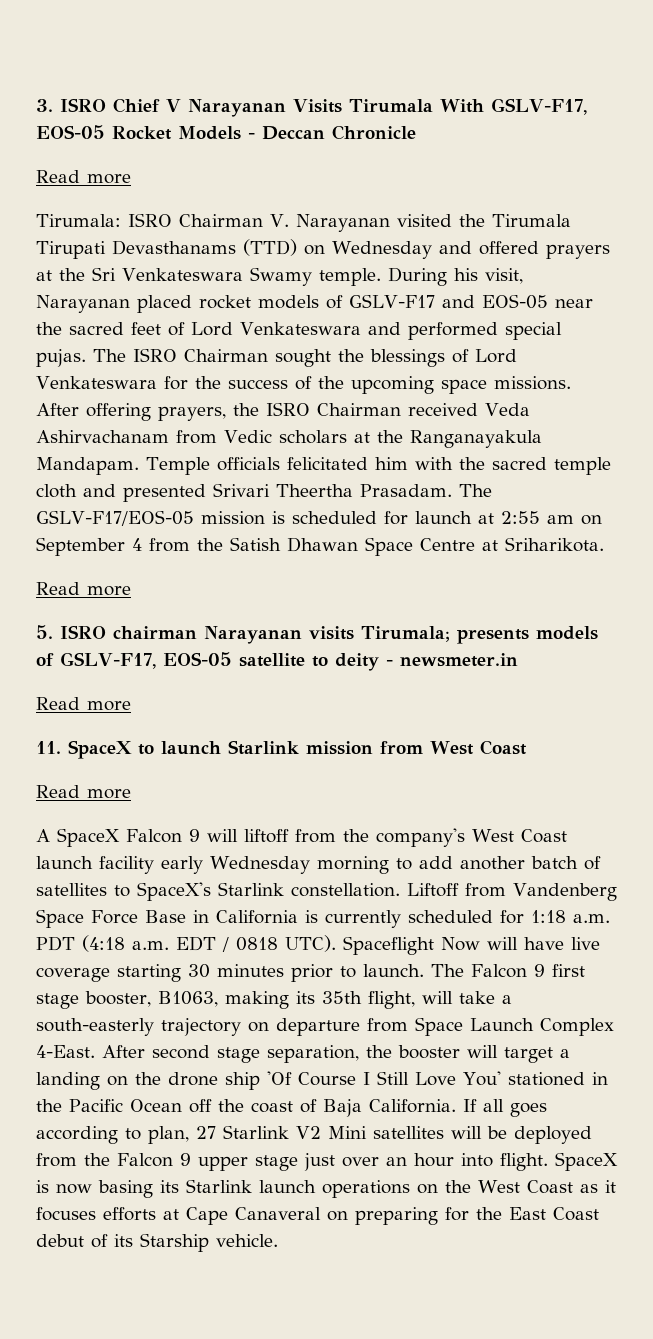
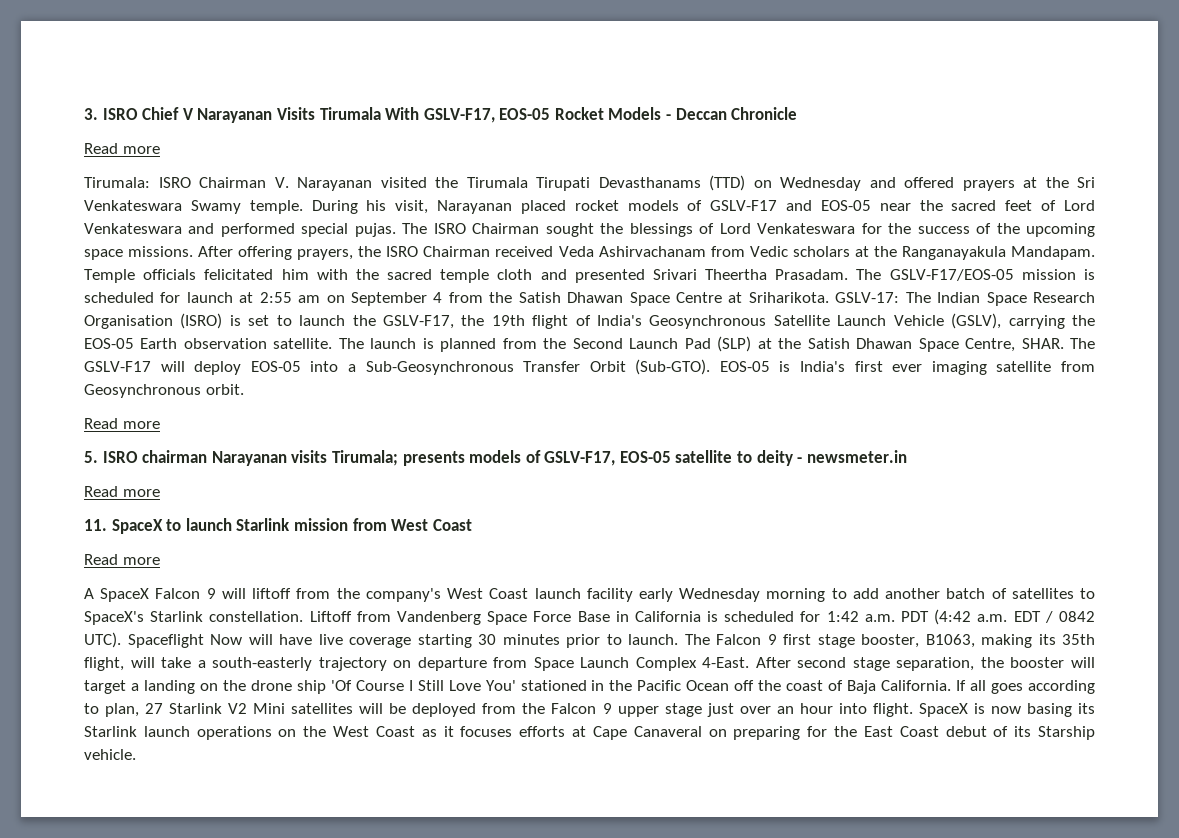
(604, 544) none -> [835,292,1095,306] [84,313,1096,329] [84,336,1095,352] [84,359,1096,375] [84,384,244,398] GSLV-17: The Indian Space Research Organisation (ISRO) is set to launch the GSLV-F17, the 19th flight of India's Geosynchronous Satellite Launch Vehicle (GSLV), carrying the EOS-05 Earth observation satellite. The launch is planned from the Second Launch Pad (SLP) at the Satish Dhawan Space Centre, SHAR. The GSLV-F17 will deploy EOS-05 into a Sub-Geosynchronous Transfer Orbit (Sub-GTO). EOS-05 is India's first ever imaging satellite from Geosynchronous orbit.
[325,910,566,928] currently scheduled for 1:18 -> [724,611,859,622] scheduled for 1:42
[82,935,125,952] (4:18 -> [934,609,972,625] (4:42
[236,937,278,951] 0818 -> [1058,611,1095,622] 0842

